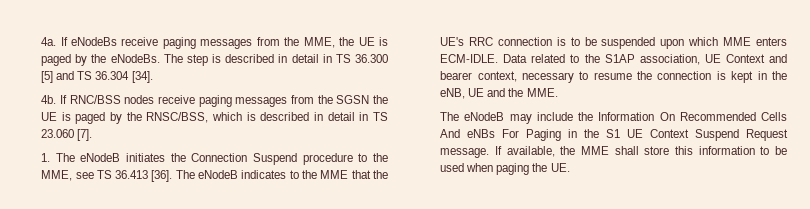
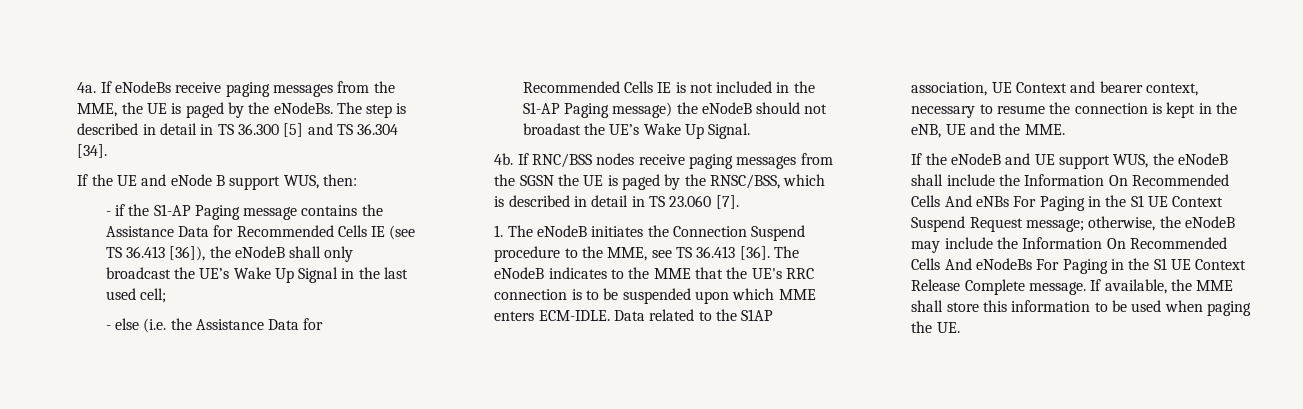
(153, 77) none -> [77,174,357,190] [105,204,383,220] [105,225,416,240] [105,246,354,262] [105,267,409,283] [105,288,166,303] [105,318,324,333] [522,81,815,93] [522,102,828,118] [522,123,751,139] // If the UE and eNode B support WUS, then: // - if the S1-AP Paging message contains the Assistance Data for Recommended Cells IE (see TS 36.413 [36]), the eNodeB shall only broadcast the UE’s Wake Up Signal in the last used cell; // - else (i.e. the Assistance Data for Recommended Cells IE is not included in the S1-AP Paging message) the eNodeB should not broadast the UE’s Wake Up Signal.
[440,112,532,124] The eNodeB may -> [911,153,1228,169] [911,174,944,186] If the eNodeB and UE support WUS, the eNodeB shall
(788, 135) none -> [1025,216,1235,232] [911,237,1227,253] [911,258,1247,274] [911,279,1025,295] message; otherwise, the eNodeB may include the Information On Recommended Cells And eNodeBs For Paging in the S1 UE Context Release Complete

